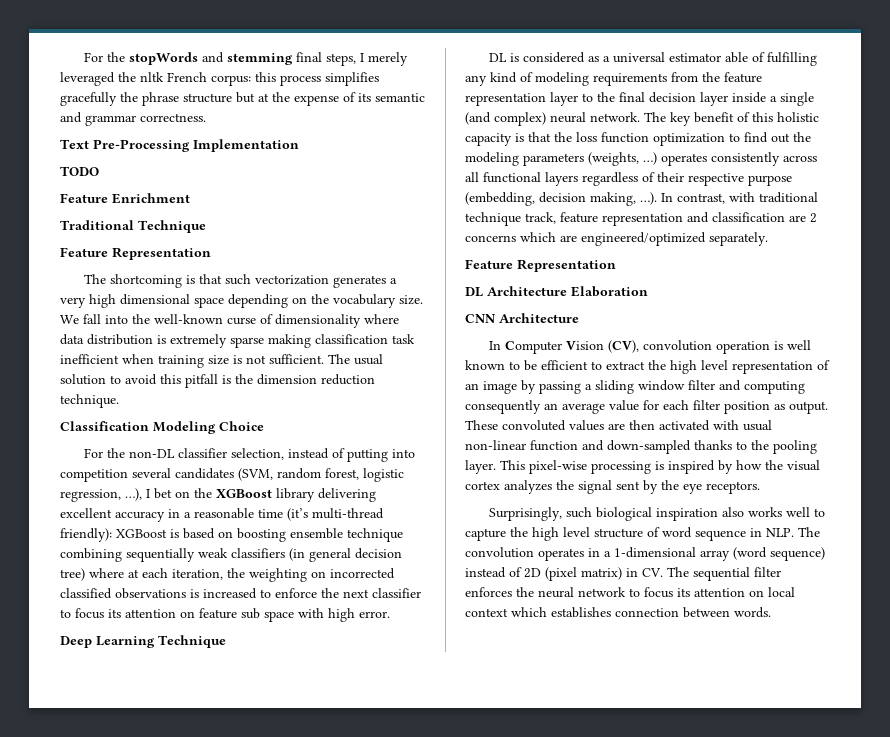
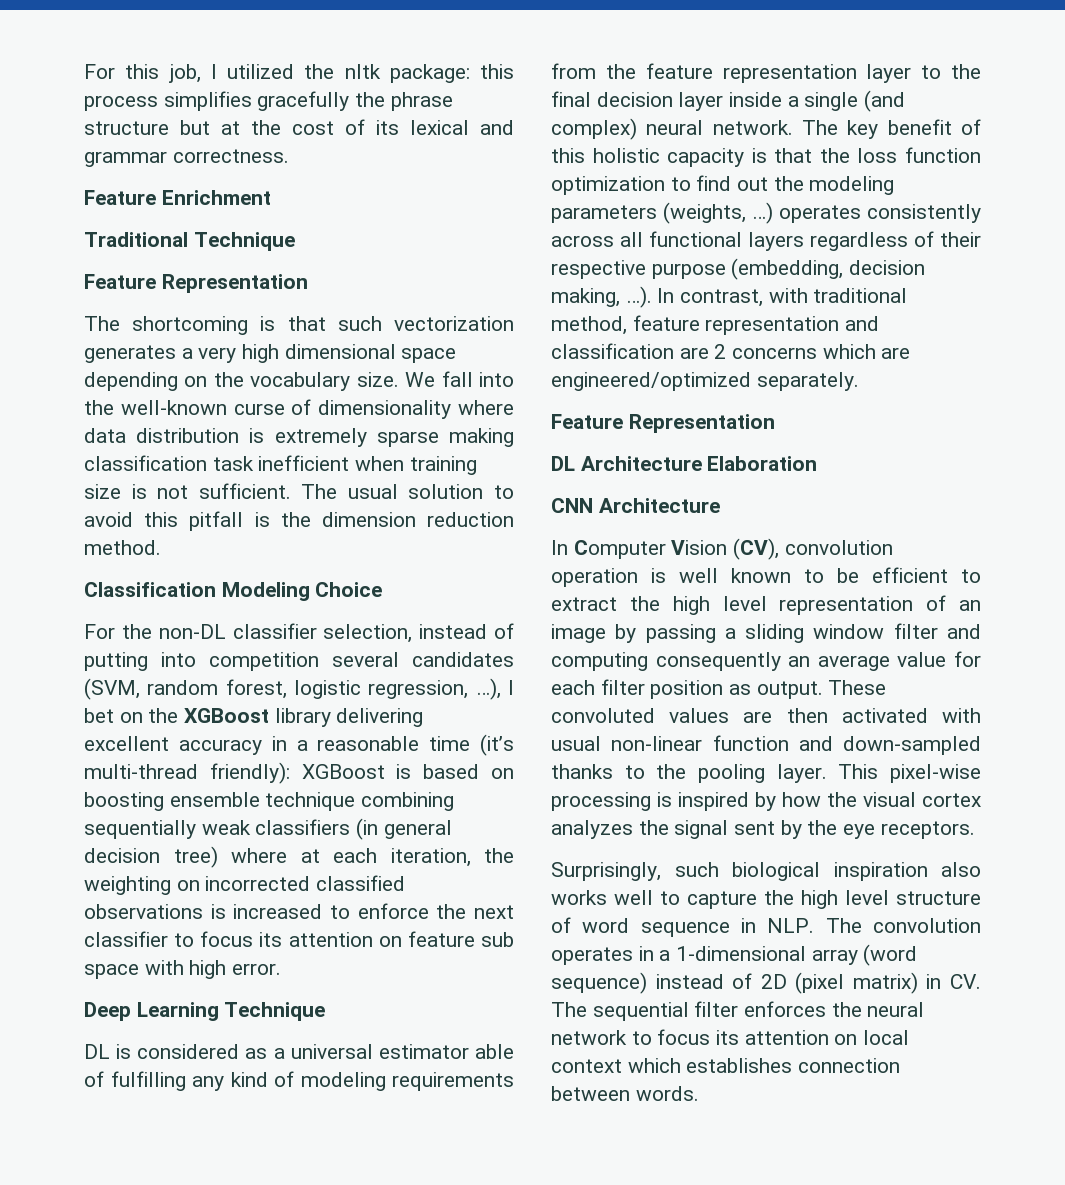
[84,52,409,66] [60,72,251,86] For the stopWords and stemming final steps, I merely leveraged the nltk French corpus: -> [84,64,470,83] For this job, I utilized the nltk package:
[294,95,339,106] expense -> [292,121,334,135] cost
[375,93,425,102] semantic -> [410,120,469,135] lexical
[60,139,299,152] [60,166,99,176] // Text Pre-Processing Implementation // TODO -> (289, 156) none
[60,394,119,408] technique. -> [84,540,161,555] method.
[465,212,556,226] technique track, -> [551,316,627,335] method,

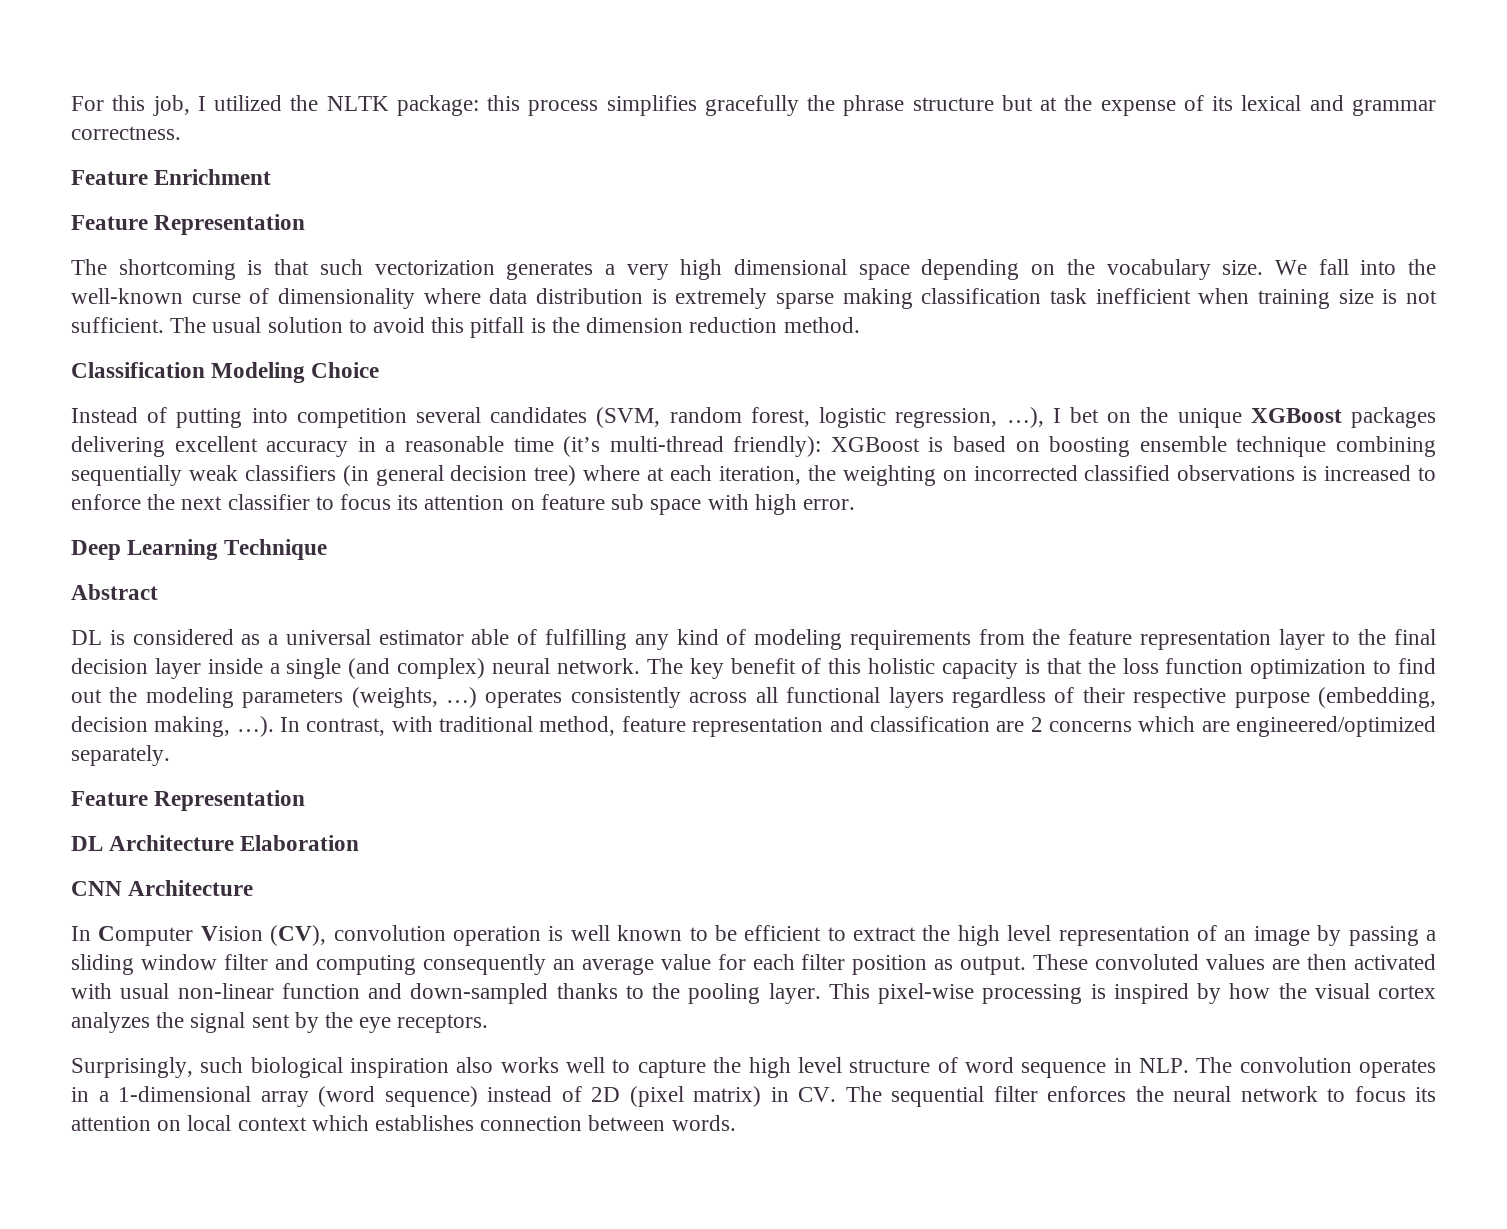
[344,64,381,79] nltk -> [326,96,389,111] NLTK
[292,121,334,135] cost -> [1100,100,1176,116] expense
[84,232,295,251] // Traditional Technique -> (272, 177) none
[84,623,488,643] For the non-DL classifier selection, instead -> [71,407,138,423] Instead
[184,708,331,727] XGBoost library -> [1177,407,1436,428] unique XGBoost packages
(326, 1011) none -> [71,584,158,600] // Abstract

